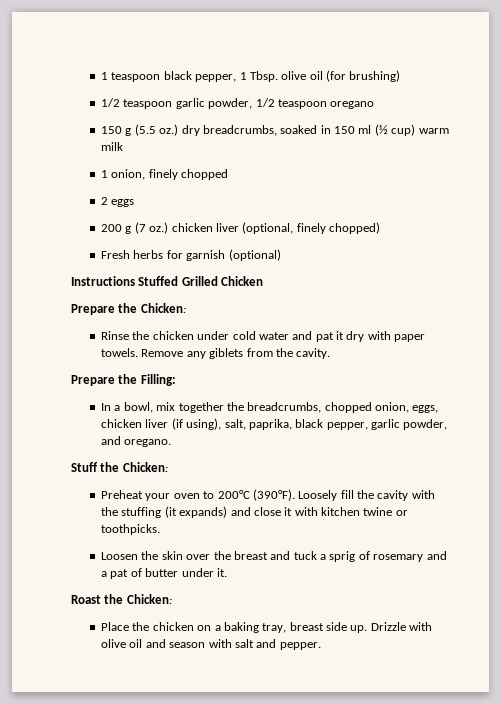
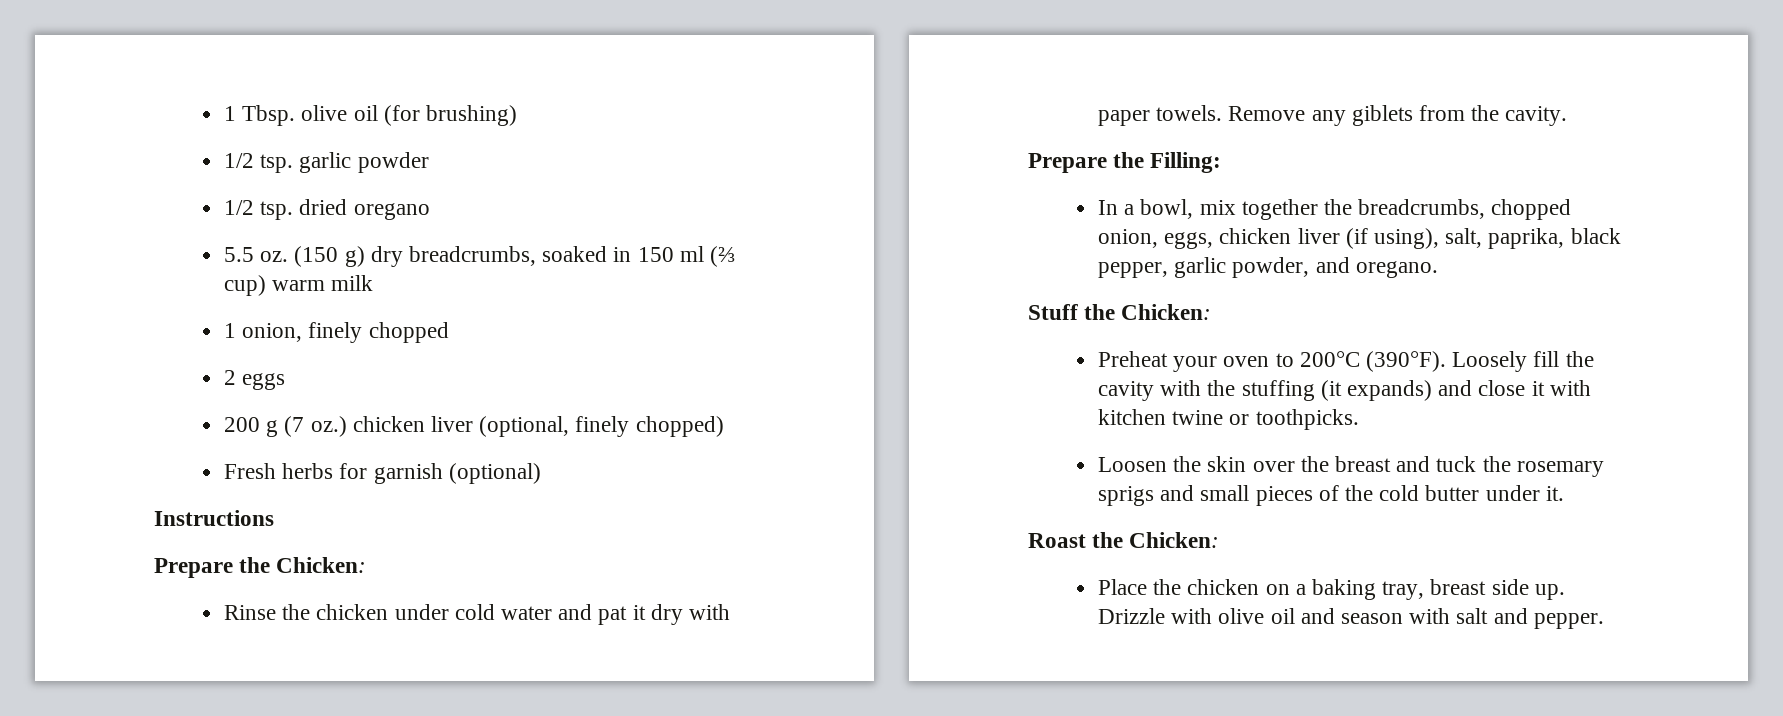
[101,71,247,82] 1 teaspoon black pepper, 1 -> [223,106,236,121] 1
[123,98,375,109] [101,124,179,136] teaspoon garlic powder, 1/2 teaspoon oregano // 150 g (5.5 oz.) -> [260,152,429,173] [223,199,430,220] [223,246,365,267] tsp. garlic powder // 1/2 tsp. dried oregano // 5.5 oz. (150 g)
[374,124,388,136] (½ -> [709,246,735,267] (⅔
[138,276,264,286] Stuffed Grilled Chicken -> (274, 518) none
[320,551,447,562] [101,568,142,579] a sprig of rosemary and a pat of -> [1482,456,1604,477] [1097,485,1420,506] the rosemary sprigs and small pieces of the cold

